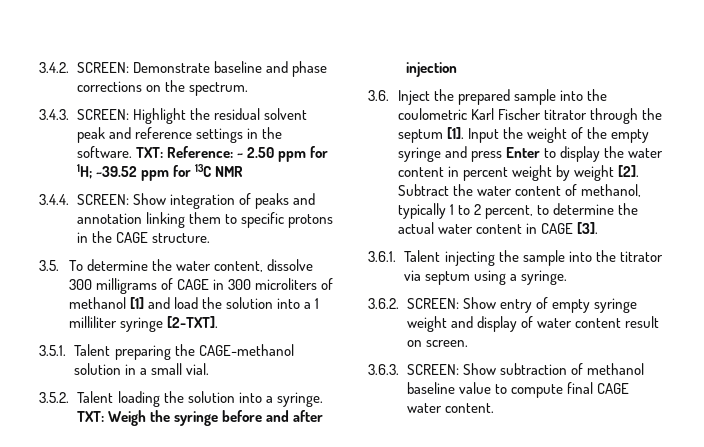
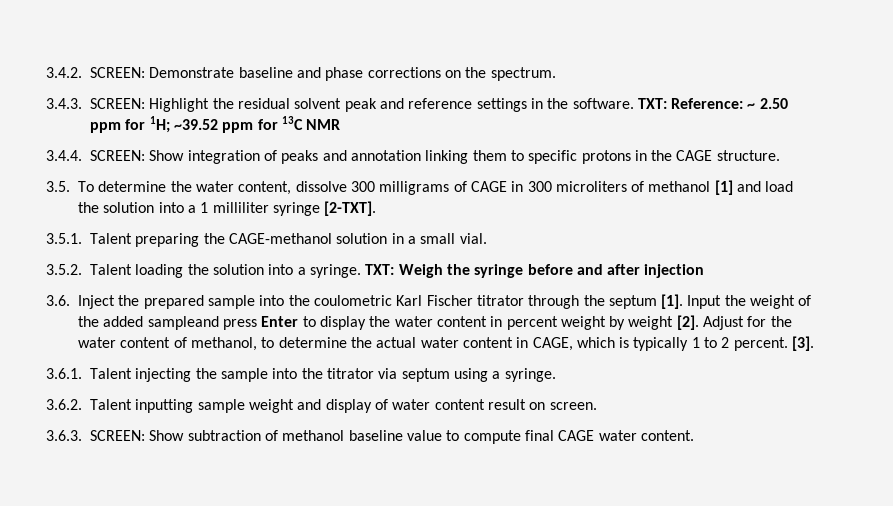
[611,129,650,143] [397,146,467,162] empty syringe and -> [103,316,219,330] added sampleand
[397,184,449,196] Subtract -> [703,316,767,330] Adjust for
[397,203,533,219] typically 1 to 2 percent, -> (257, 344) none
[540,223,573,234] CAGE -> [532,337,788,351] CAGE, which is typically 1 to 2 percent.
[406,297,637,313] SCREEN: Show entry of empty syringe -> [90,399,245,413] Talent inputting sample

